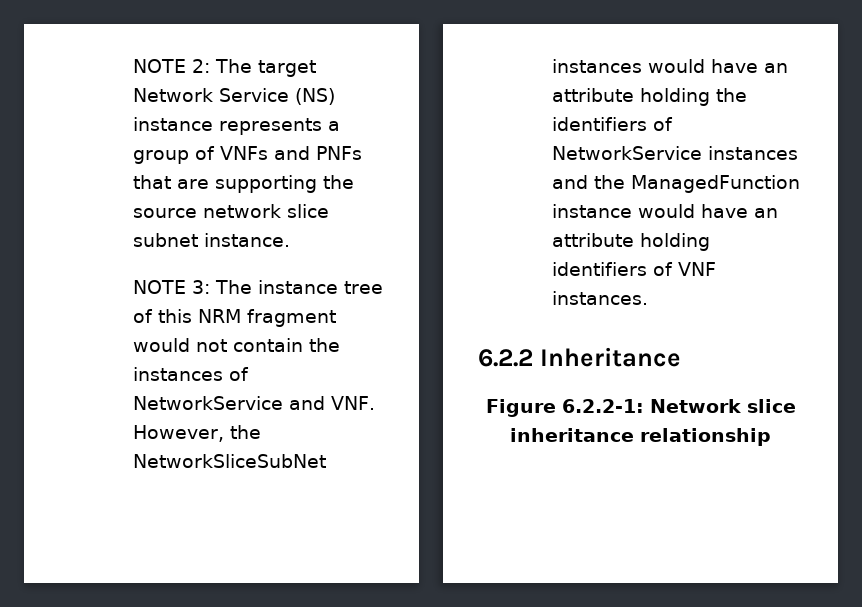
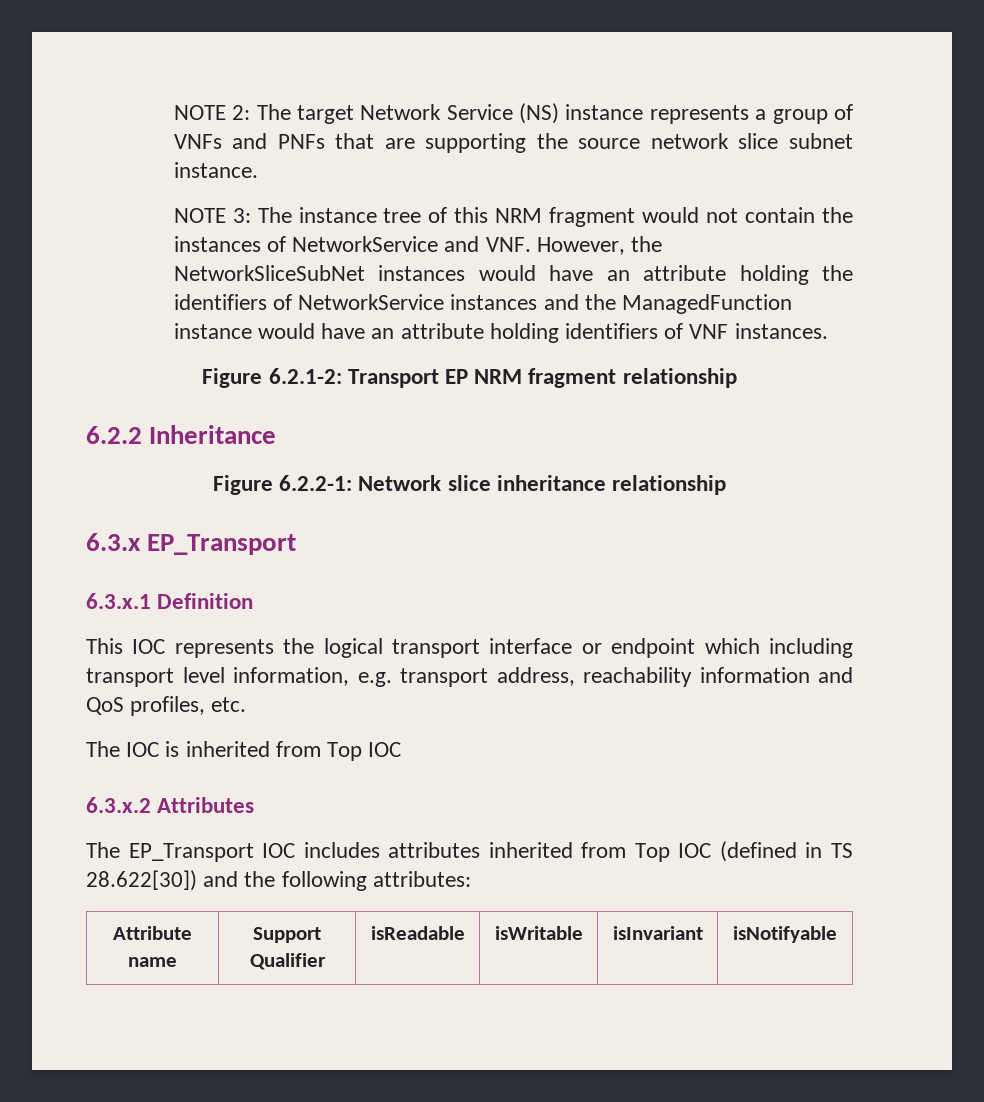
(648, 298) none -> [202,368,737,388] // Figure 6.2.1-2: Transport EP NRM fragment relationship
(771, 437) none -> [86,533,297,555] [86,593,254,609] [86,638,853,658] [86,667,853,687] [86,696,247,716] [86,741,402,761] [86,797,255,813] [86,841,853,862] [86,870,471,891] [113,926,192,940] [128,957,177,967] [253,927,321,943] [249,953,326,970] [370,926,465,940] [494,926,583,940] [612,926,703,940] [733,926,837,943] // 6.3.x EP_Transport // 6.3.x.1 Definition // This IOC represents the logical transport interface or endpoint which including transport level information, e.g. transport address, reachability information and QoS profiles, etc. // The IOC is inherited from Top IOC // 6.3.x.2 Attributes // The EP_Transport IOC includes attributes inherited from Top IOC (defined in TS 28.622[30]) and the following attributes: // Attribute name | Support Qualifier | isReadable | isWritable | isInvariant | isNotifyable

